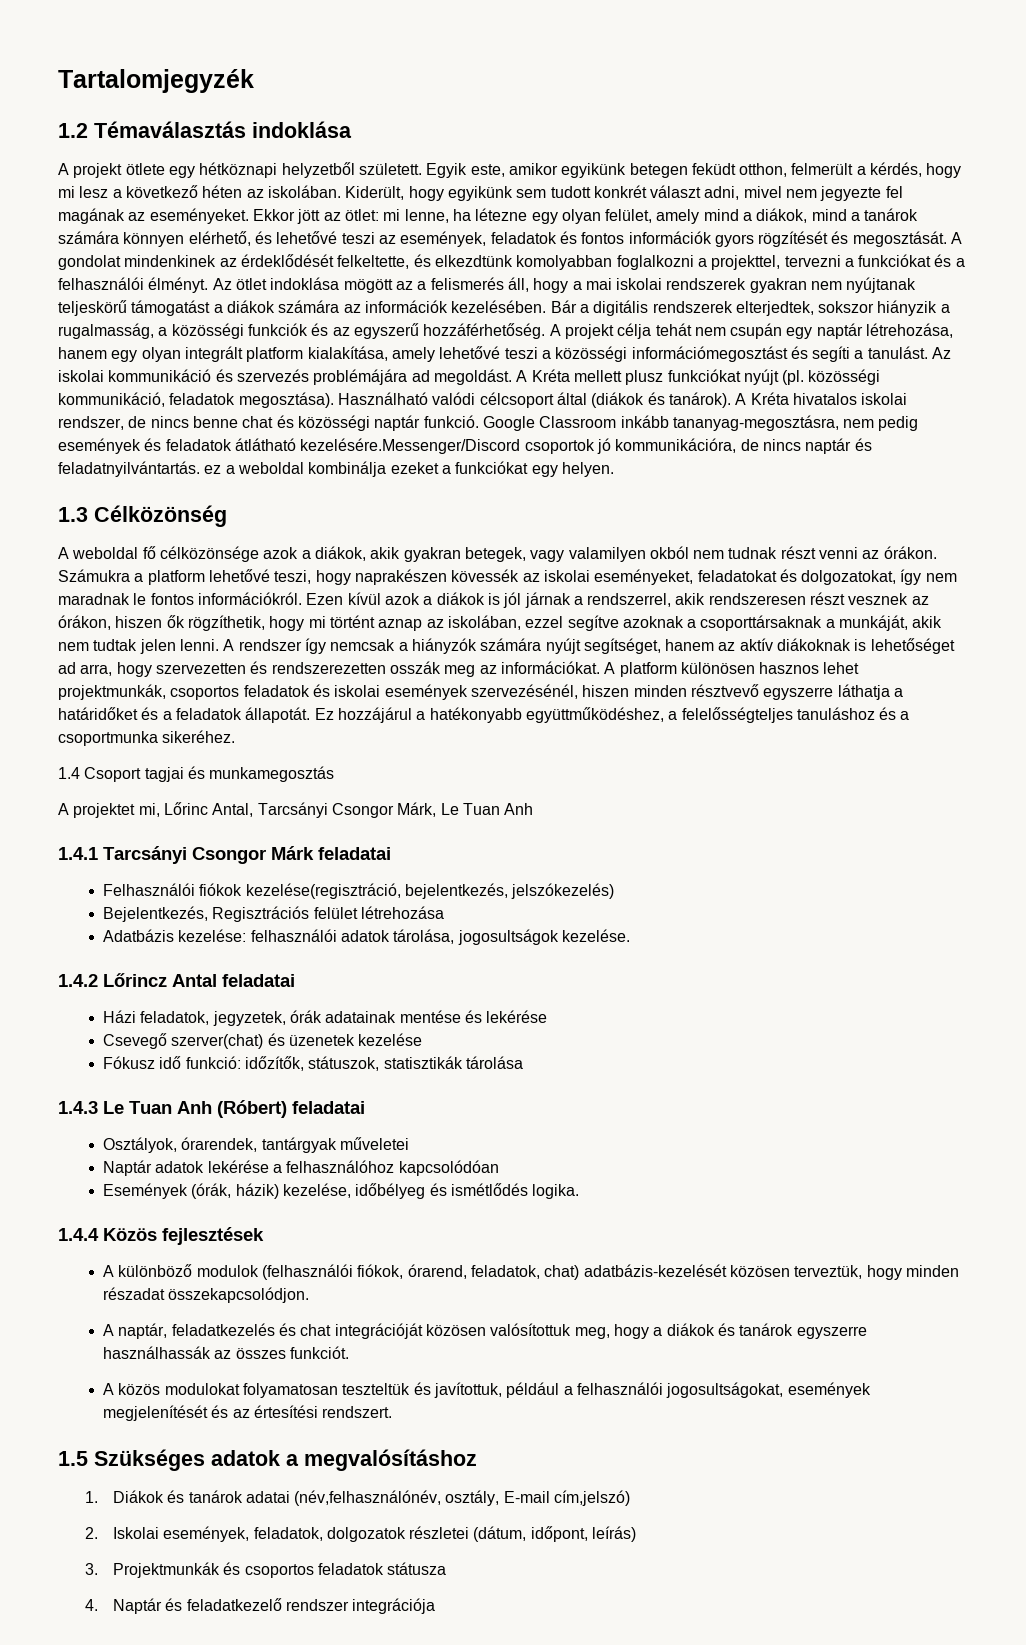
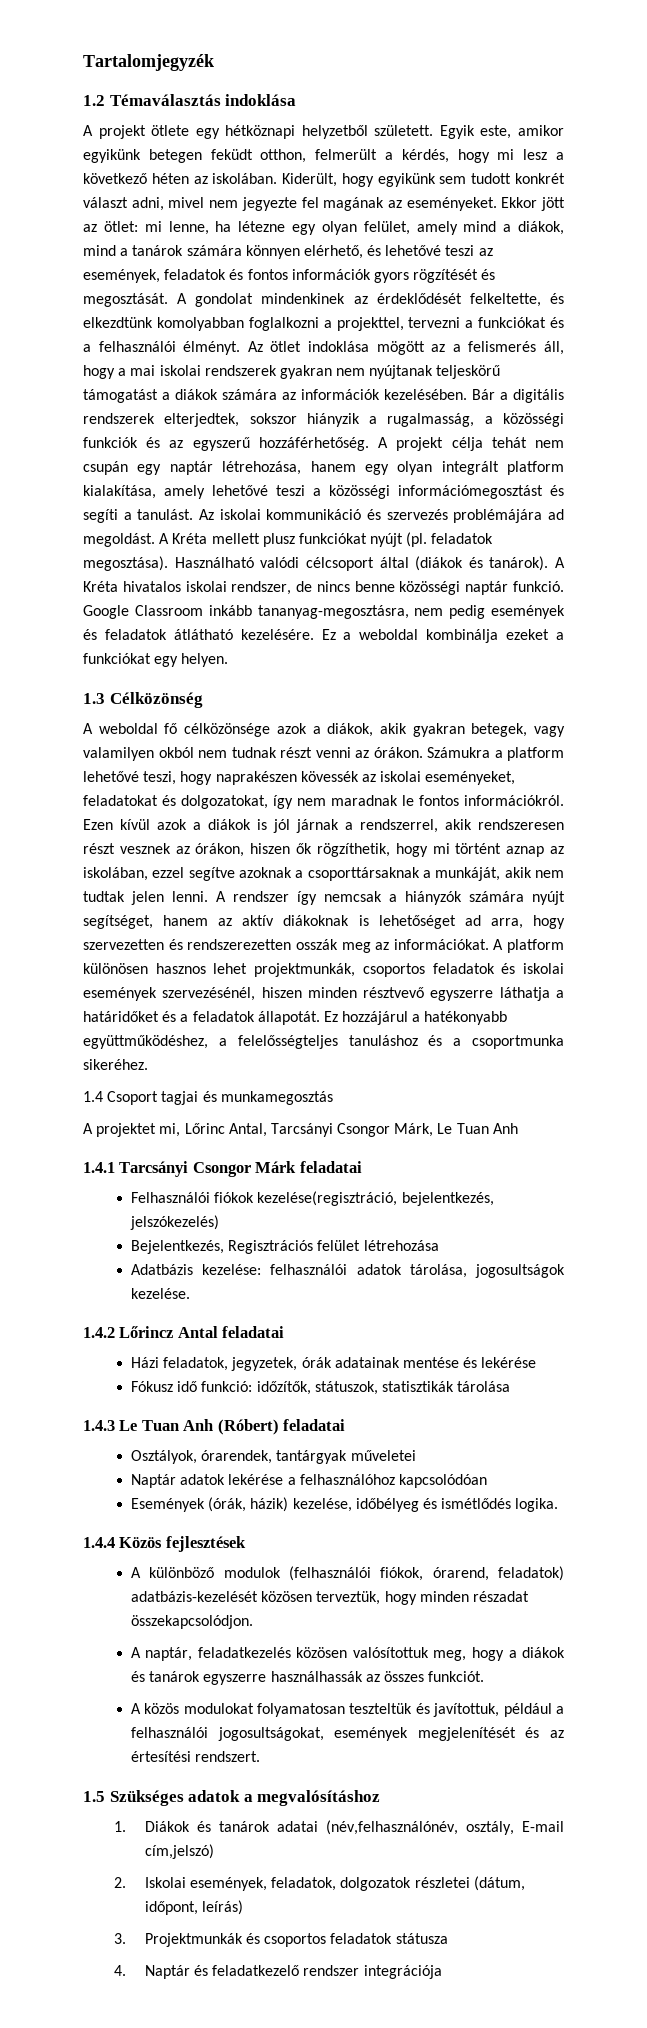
[808,369,881,385] [58,392,165,407] közösségi kommunikáció, -> (428, 539) none
[242,415,294,428] chat és -> (395, 586) none
[300,438,872,454] [58,461,222,477] kezelésére.Messenger/Discord csoportok jó kommunikációra, de nincs naptár és feladatnyilvántartás. ez -> [240,629,336,640] kezelésére. Ez
[103,1033,423,1049] // Csevegő szerver(chat) és üzenetek kezelése -> (537, 1362) none
[470,1265,580,1280] feladatok, chat) -> [497,1566,564,1581] feladatok)
[278,1323,423,1339] és chat integrációját -> (291, 1652) none

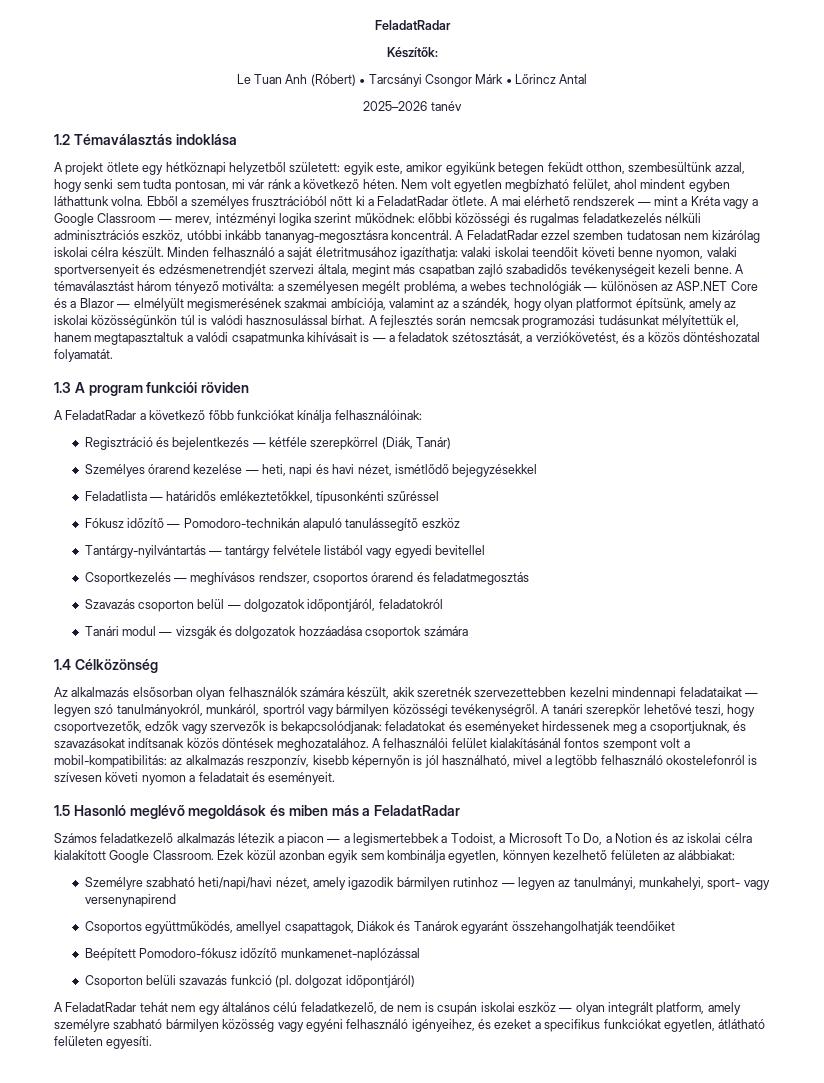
[83,54,214,71] Tartalomjegyzék -> [374,20,451,30] [386,47,438,58] [236,74,588,87] [363,101,462,111] FeladatRadar // Készítők: // Le Tuan Anh (Róbert) • Tarcsányi Csongor Márk • Lőrincz Antal // 2025–2026 tanév
[374,125,475,139] született. Egyik -> [289,162,374,175] született: egyik
[315,149,564,163] [83,173,565,187] [83,197,565,211] [83,221,564,235] [83,245,493,259] [83,269,496,283] [83,293,565,307] [83,317,564,331] [83,341,565,355] [83,365,501,379] [83,389,564,403] [83,413,564,427] [83,437,564,451] [83,461,564,475] [83,485,564,499] [83,509,564,523] [83,532,494,547] [83,556,565,571] [83,581,564,595] [83,605,565,619] [83,629,565,643] [83,653,229,667] [83,692,203,708] [83,723,565,737] [83,747,564,761] [83,771,516,785] [83,795,564,809] [83,819,564,833] [83,843,564,857] [83,867,564,881] [83,891,565,905] [83,915,565,929] [83,939,564,953] [83,963,564,977] [83,987,564,1001] [83,1011,508,1025] [83,1035,564,1049] [83,1059,148,1070] [83,1091,333,1105] [83,1123,518,1137] [83,1161,362,1177] [130,1191,494,1206] [129,1215,219,1230] [130,1240,439,1254] [130,1264,565,1278] [130,1288,190,1299] [83,1326,285,1338] [130,1357,537,1371] [130,1381,511,1395] [83,1419,346,1435] [130,1450,416,1464] [130,1474,487,1488] [130,1497,559,1512] [83,1536,246,1552] [130,1566,564,1581] [130,1591,529,1605] [130,1615,253,1629] [130,1647,565,1661] [130,1671,485,1685] [130,1703,564,1717] [130,1727,564,1741] [130,1751,261,1762] [83,1790,381,1806] [113,1820,564,1835] [144,1844,214,1859] [113,1876,525,1891] [144,1900,244,1915] [113,1933,448,1947] [113,1965,442,1979] felmerült a kérdés, hogy mi lesz a következő héten az iskolában. Kiderült, hogy egyikünk sem tudott konkrét választ adni, mivel nem jegyezte fel magának az eseményeket. Ekkor jött az ötlet: mi lenne, ha létezne egy olyan felület, amely mind a diákok, mind a tanárok számára könnyen elérhető, és lehetővé teszi az események, feladatok és fontos információk gyors rögzítését és megosztását. A gondolat mindenkinek az érdeklődését felkeltette, és elkezdtünk komolyabban foglalkozni a projekttel, tervezni a funkciókat és a felhasználói élményt. Az ötlet indoklása mögött az a felismerés áll, hogy a mai iskolai rendszerek gyakran nem nyújtanak teljeskörű támogatást a diákok számára az információk kezelésében. Bár a digitális rendszerek elterjedtek, sokszor hiányzik a rugalmasság, a közösségi funkciók és az egyszerű hozzáférhetőség. A projekt célja tehát nem csupán egy naptár létrehozása, hanem egy olyan integrált platform kialakítása, amely lehetővé teszi a közösségi információmegosztást és segíti a tanulást. Az iskolai kommunikáció és szervezés problémájára ad megoldást. A Kréta mellett plusz funkciókat nyújt (pl. feladatok megosztása). Használható valódi célcsoport által (diákok és tanárok). A Kréta hivatalos iskolai rendszer, de nincs benne közösségi naptár funkció. Google Classroom inkább tananyag-megosztásra, nem pedig események és feladatok átlátható kezelésére. Ez a weboldal kombinálja ezeket a funkciókat egy helyen. // 1.3 Célközönség // A weboldal fő célközönsége azok a diákok, akik gyakran betegek, vagy valamilyen okból nem tudnak részt venni az órákon. Számukra a platform lehetővé teszi, hogy naprakészen kövessék az iskolai eseményeket, feladatokat és dolgozatokat, így nem maradnak le fontos információkról. Ezen kívül azok a diákok is jól járnak a rendszerrel, akik rendszeresen részt vesznek az órákon, hiszen ők rögzíthetik, hogy mi történt aznap az iskolában, ezzel segítve azoknak a csoporttársaknak a munkáját, akik nem tudtak jelen lenni. A rendszer így nemcsak a hiányzók számára nyújt segítséget, hanem az aktív diákoknak is lehetőséget ad arra, hogy szervezetten és rendszerezetten osszák meg az információkat. A platform különösen hasznos lehet projektmunkák, csoportos feladatok és iskolai események szervezésénél, hiszen minden résztvevő egyszerre láthatja a határidőket és a feladatok állapotát. Ez hozzájárul a hatékonyabb együttműködéshez, a felelősségteljes tanuláshoz és a csoportmunka sikeréhez. // 1.4 Csoport tagjai és munkamegosztás // A projektet mi, Lőrinc Antal, Tarcsányi Csongor Márk, Le Tuan Anh // 1.4.1 Tarcsányi Csongor Márk feladatai // Felhasználói fiókok kezelése(regisztráció, bejelentkezés, jelszókezelés) // Bejelentkezés, Regisztrációs felület létrehozása // Adatbázis kezelése: felhasználói adatok tárolása, jogosultságok kezelése. // 1.4.2 Lőrincz Antal feladatai // Házi feladatok, jegyzetek, órák adatainak mentése és lekérése // Fókusz idő funkció: időzítők, státuszok, statisztikák tárolása // 1.4.3 Le Tuan Anh (Róbert) feladatai // Osztályok, órarendek, tantárgyak műveletei // Naptár adatok lekérése a felhasználóhoz kapcsolódóan // Események (órák, házik) kezelése, időbélyeg és ismétlődés logika. // 1.4.4 Közös fejlesztések // A különböző modulok (felhasználói fiókok, órarend, feladatok) adatbázis-kezelését közösen terveztük, hogy minden részadat összekapcsolódjon. // A naptár, feladatkezelés közösen valósítottuk meg, hogy a diákok és tanárok egyszerre használhassák az összes funkciót. // A közös modulokat folyamatosan teszteltük és javítottuk, például a felhasználói jogosultságokat, események megjelenítését és az értesítési rendszert. // 1.5 Szükséges adatok a megvalósításhoz // 1. Diákok és tanárok adatai (név,felhasználónév, osztály, E-mail cím,jelszó) // 2. Iskolai események, feladatok, dolgozatok részletei (dátum, időpont, leírás) // 3. Projektmunkák és csoportos feladatok státusza // 4. Naptár és feladatkezelő rendszer integrációja -> [628,162,745,174] [54,179,730,192] [54,196,758,209] [54,213,701,226] [54,230,760,243] [54,247,737,260] [54,264,744,277] [54,281,758,294] [54,298,737,311] [54,315,740,328] [54,332,760,345] [54,349,113,362] [54,382,250,396] [54,410,422,423] [84,437,452,450] [84,464,538,477] [84,491,440,504] [84,518,460,531] [84,545,486,558] [84,572,530,585] [84,599,443,612] [84,626,468,639] [54,659,158,673] [54,687,758,700] [54,704,756,717] [54,721,746,734] [54,738,690,751] [54,755,758,768] [54,772,336,785] [54,805,461,819] [54,833,752,846] [54,850,736,863] [84,877,770,890] [84,894,176,907] [84,921,675,934] [84,948,420,961] [84,975,415,988] [54,1002,741,1015] [54,1019,766,1032] [54,1036,153,1049] szembesültünk azzal, hogy senki sem tudta pontosan, mi vár ránk a következő héten. Nem volt egyetlen megbízható felület, ahol mindent egyben láthattunk volna. Ebből a személyes frusztrációból nőtt ki a FeladatRadar ötlete. A mai elérhető rendszerek — mint a Kréta vagy a Google Classroom — merev, intézményi logika szerint működnek: előbbi közösségi és rugalmas feladatkezelés nélküli adminisztrációs eszköz, utóbbi inkább tananyag-megosztásra koncentrál. A FeladatRadar ezzel szemben tudatosan nem kizárólag iskolai célra készült. Minden felhasználó a saját életritmusához igazíthatja: valaki iskolai teendőit követi benne nyomon, valaki sportversenyeit és edzésmenetrendjét szervezi általa, megint más csapatban zajló szabadidős tevékenységeit kezeli benne. A témaválasztást három tényező motiválta: a személyesen megélt probléma, a webes technológiák — különösen az ASP.NET Core és a Blazor — elmélyült megismerésének szakmai ambíciója, valamint az a szándék, hogy olyan platformot építsünk, amely az iskolai közösségünkön túl is valódi hasznosulással bírhat. A fejlesztés során nemcsak programozási tudásunkat mélyítettük el, hanem megtapasztaltuk a valódi csapatmunka kihívásait is — a feladatok szétosztását, a verziókövetést, és a közös döntéshozatal folyamatát. // 1.3 A program funkciói röviden // A FeladatRadar a következő főbb funkciókat kínálja felhasználóinak: // Regisztráció és bejelentkezés — kétféle szerepkörrel (Diák, Tanár) // Személyes órarend kezelése — heti, napi és havi nézet, ismétlődő bejegyzésekkel // Feladatlista — határidős emlékeztetőkkel, típusonkénti szűréssel // Fókusz időzítő — Pomodoro-technikán alapuló tanulássegítő eszköz // Tantárgy-nyilvántartás — tantárgy felvétele listából vagy egyedi bevitellel // Csoportkezelés — meghívásos rendszer, csoportos órarend és feladatmegosztás // Szavazás csoporton belül — dolgozatok időpontjáról, feladatokról // Tanári modul — vizsgák és dolgozatok hozzáadása csoportok számára // 1.4 Célközönség // Az alkalmazás elsősorban olyan felhasználók számára készült, akik szeretnék szervezettebben kezelni mindennapi feladataikat — legyen szó tanulmányokról, munkáról, sportról vagy bármilyen közösségi tevékenységről. A tanári szerepkör lehetővé teszi, hogy csoportvezetők, edzők vagy szervezők is bekapcsolódjanak: feladatokat és eseményeket hirdessenek meg a csoportjuknak, és szavazásokat indítsanak közös döntések meghozatalához. A felhasználói felület kialakításánál fontos szempont volt a mobil-kompatibilitás: az alkalmazás reszponzív, kisebb képernyőn is jól használható, mivel a legtöbb felhasználó okostelefonról is szívesen követi nyomon a feladatait és eseményeit. // 1.5 Hasonló meglévő megoldások és miben más a FeladatRadar // Számos feladatkezelő alkalmazás létezik a piacon — a legismertebbek a Todoist, a Microsoft To Do, a Notion és az iskolai célra kialakított Google Classroom. Ezek közül azonban egyik sem kombinálja egyetlen, könnyen kezelhető felületen az alábbiakat: // Személyre szabható heti/napi/havi nézet, amely igazodik bármilyen rutinhoz — legyen az tanulmányi, munkahelyi, sport- vagy versenynapirend // Csoportos együttműködés, amellyel csapattagok, Diákok és Tanárok egyaránt összehangolhatják teendőiket // Beépített Pomodoro-fókusz időzítő munkamenet-naplózással // Csoporton belüli szavazás funkció (pl. dolgozat időpontjáról) // A FeladatRadar tehát nem egy általános célú feladatkezelő, de nem is csupán iskolai eszköz — olyan integrált platform, amely személyre szabható bármilyen közösség vagy egyéni felhasználó igényeihez, és ezeket a specifikus funkciókat egyetlen, átlátható felületen egyesíti.

